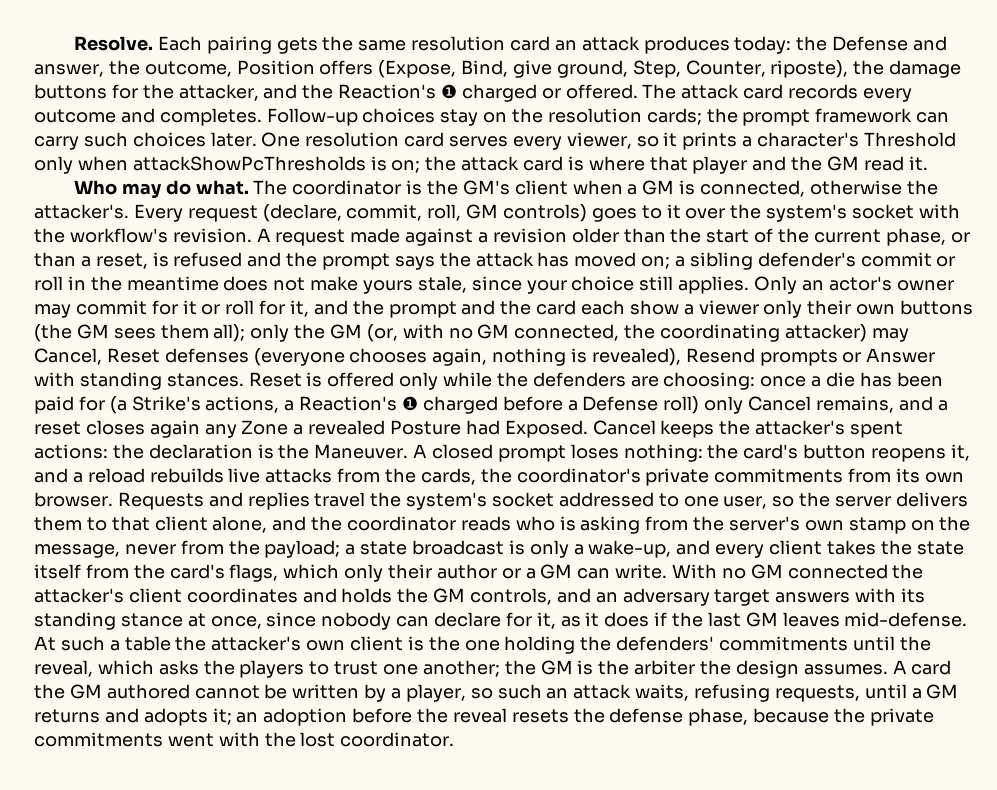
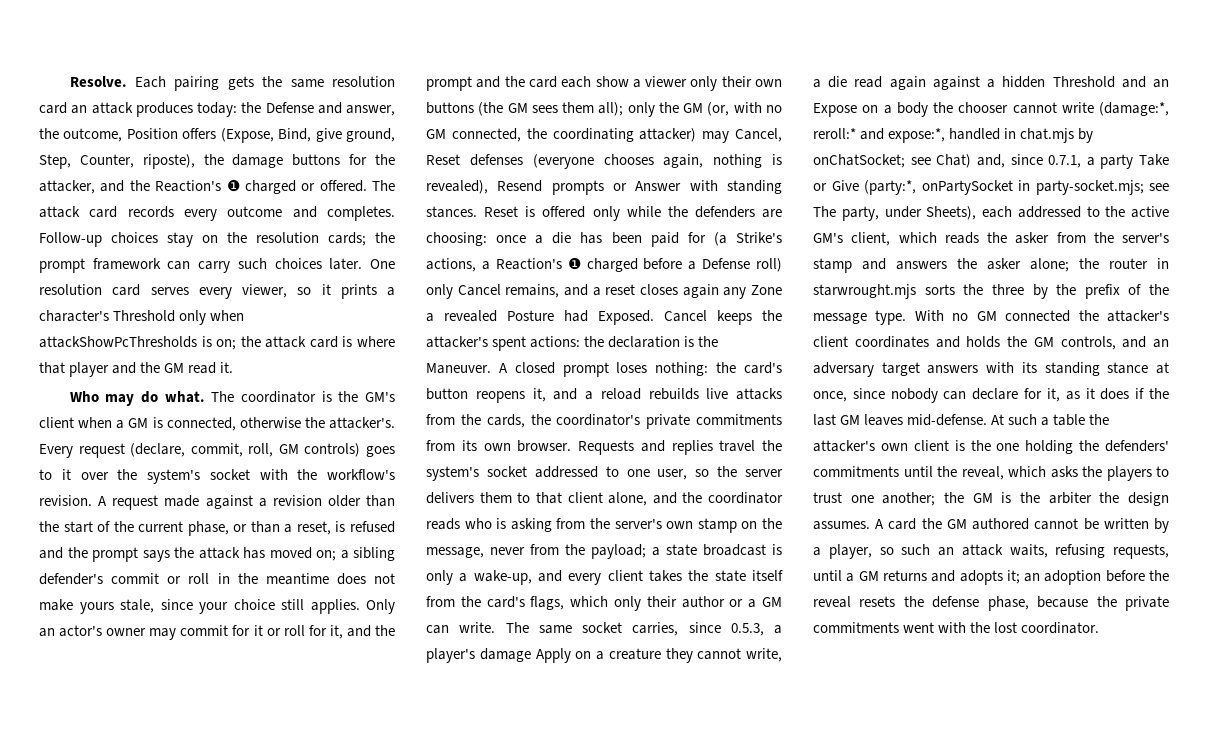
(668, 571) none -> [505,622,782,636] [426,648,782,663] [813,76,1169,90] [813,102,1169,117] [813,128,1094,143] [813,154,1169,169] [813,180,1169,195] [813,206,1169,221] [813,232,1169,246] [813,258,1169,273] [813,284,1169,299] [813,310,907,325] The same socket carries, since 0.5.3, a player's damage Apply on a creature they cannot write, a die read again against a hidden Threshold and an Expose on a body the chooser cannot write (damage:*, reroll:* and expose:*, handled in chat.mjs by onChatSocket; see Chat) and, since 0.7.1, a party Take or Give (party:*, onPartySocket in party-socket.mjs; see The party, under Sheets), each addressed to the active GM's client, which reads the asker from the server's stamp and answers the asker alone; the router in starwrought.mjs sorts the three by the prefix of the message type.

